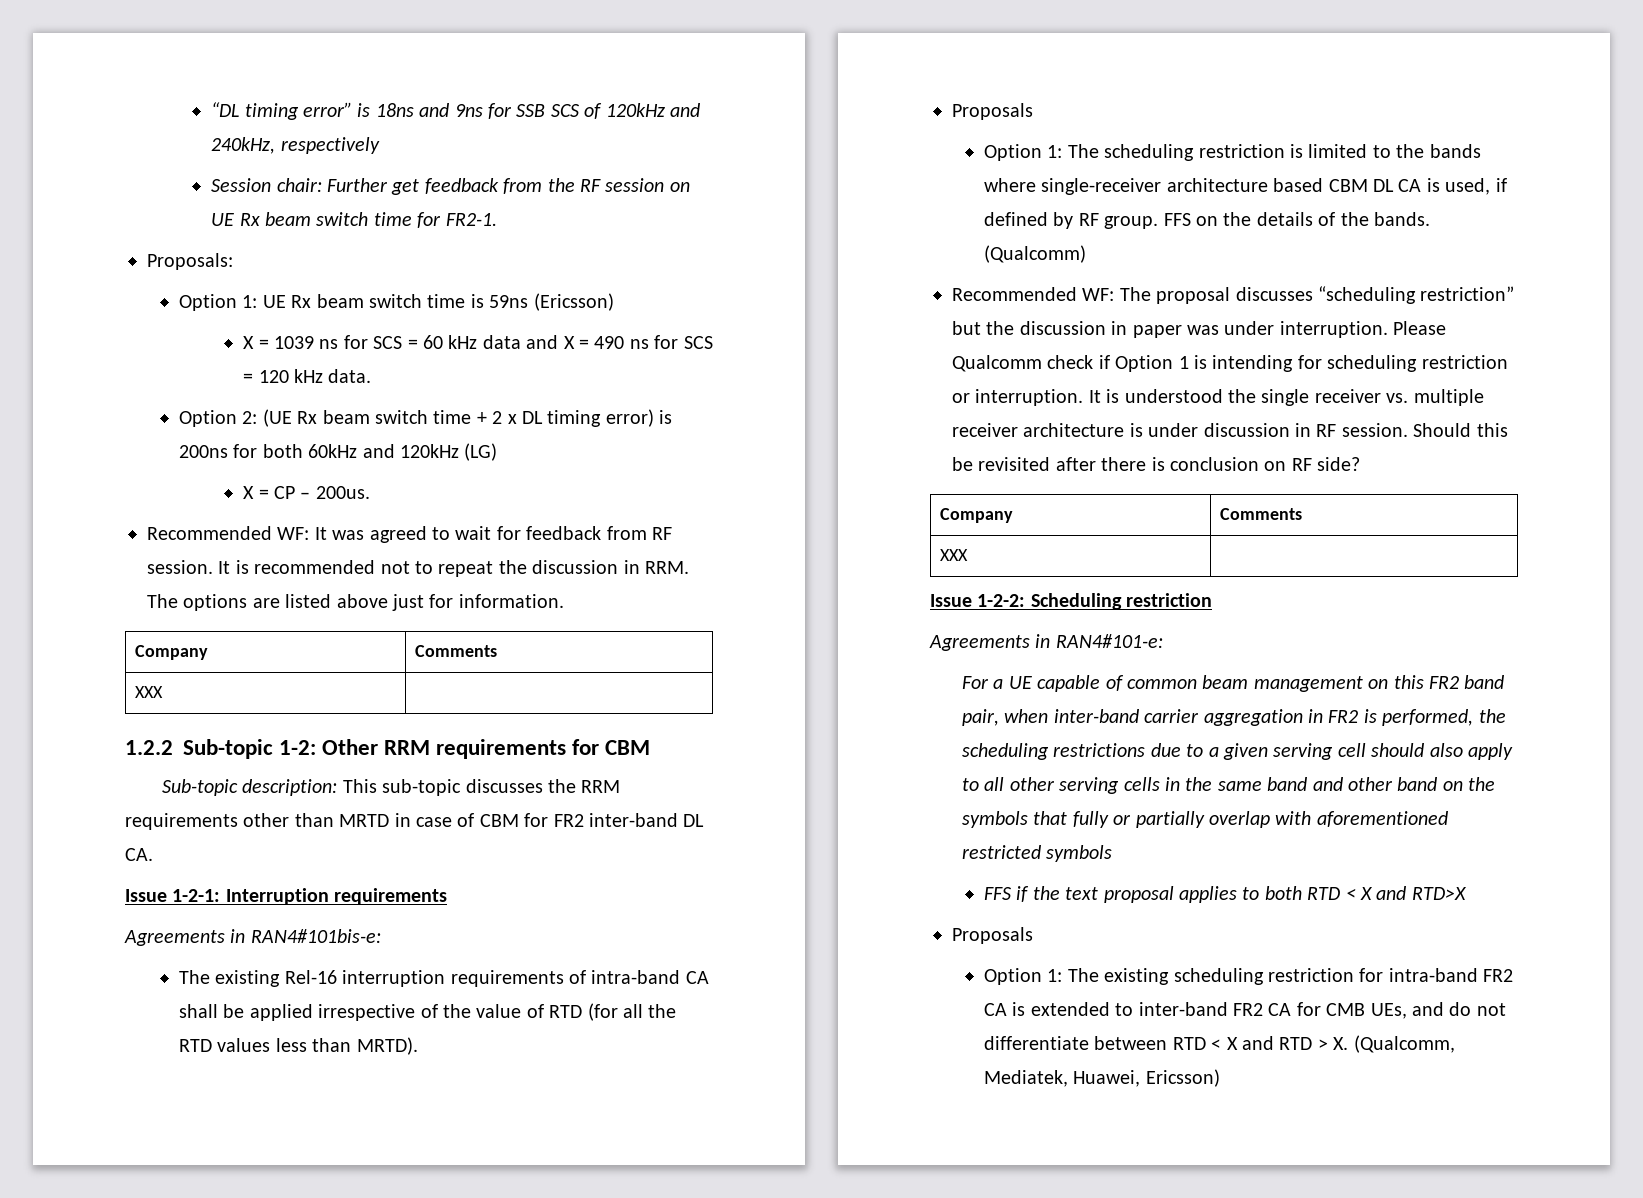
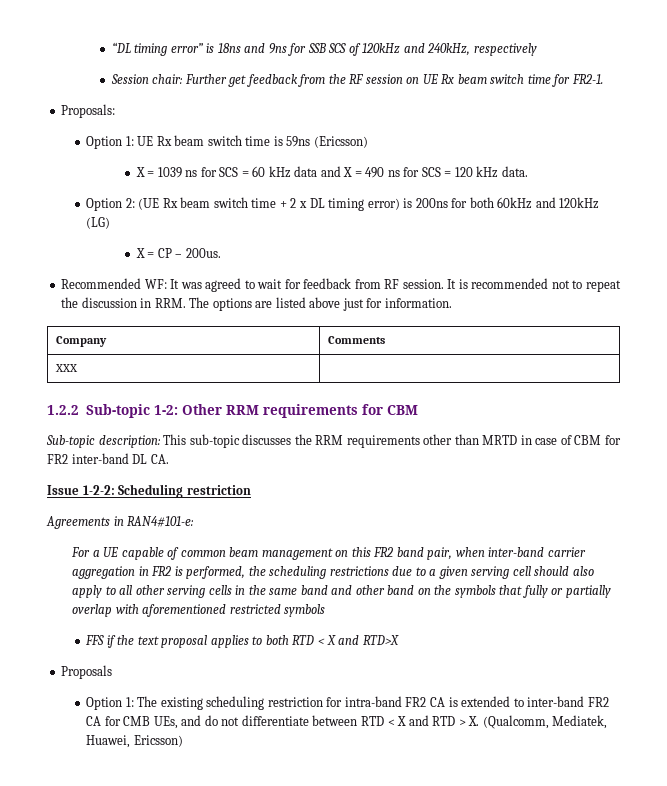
[125,888,448,905] [124,929,381,946] [179,970,709,987] [179,1003,677,1021] [179,1037,418,1055] [952,103,1033,120] [984,144,1481,161] [984,178,1507,195] [984,212,1431,229] [984,245,1087,263] [952,286,1515,304] [952,321,1447,338] [952,355,1508,372] [952,389,1484,406] [952,423,1508,437] [952,457,1361,471] [939,508,1013,523] [1219,508,1302,520] [939,549,968,561] // Issue 1-2-1: Interruption requirements // Agreements in RAN4#101bis-e: // The existing Rel-16 interruption requirements of intra-band CA shall be applied irrespective of the value of RTD (for all the RTD values less than MRTD). // Proposals // Option 1: The scheduling restriction is limited to the bands where single-receiver architecture based CBM DL CA is used, if defined by RF group. FFS on the details of the bands. (Qualcomm) // Recommended WF: The proposal discusses “scheduling restriction” but the discussion in paper was under interruption. Please Qualcomm check if Option 1 is intending for scheduling restriction or interruption. It is understood the single receiver vs. multiple receiver architecture is under discussion in RF session. Should this be revisited after there is conclusion on RF side? // Company | Comments // XXX | -> (169, 459) none

